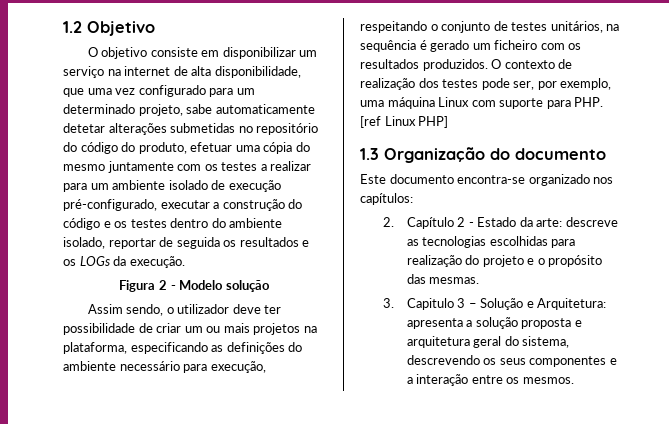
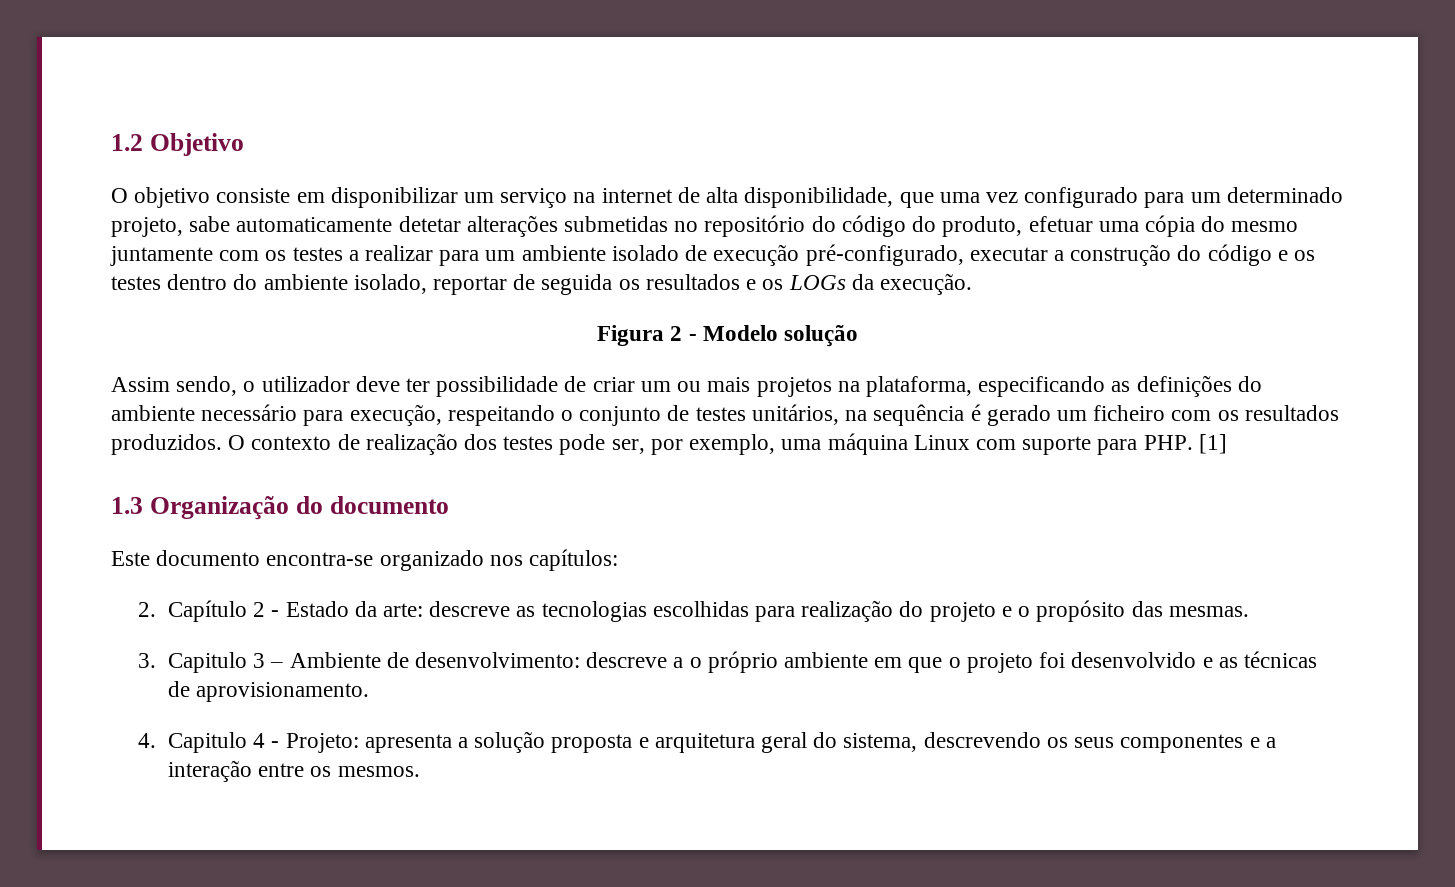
[360,116,449,128] [ref Linux PHP] -> [1198,434,1227,454] [1]
[480,298,607,310] Solução e Arquitetura: -> [289,651,1317,673] [167,681,370,702] [138,732,359,753] Ambiente de desenvolvimento: descreve a o próprio ambiente em que o projeto foi desenvolvido e as técnicas de aprovisionamento. // 4. Capitulo 4 - Projeto:

